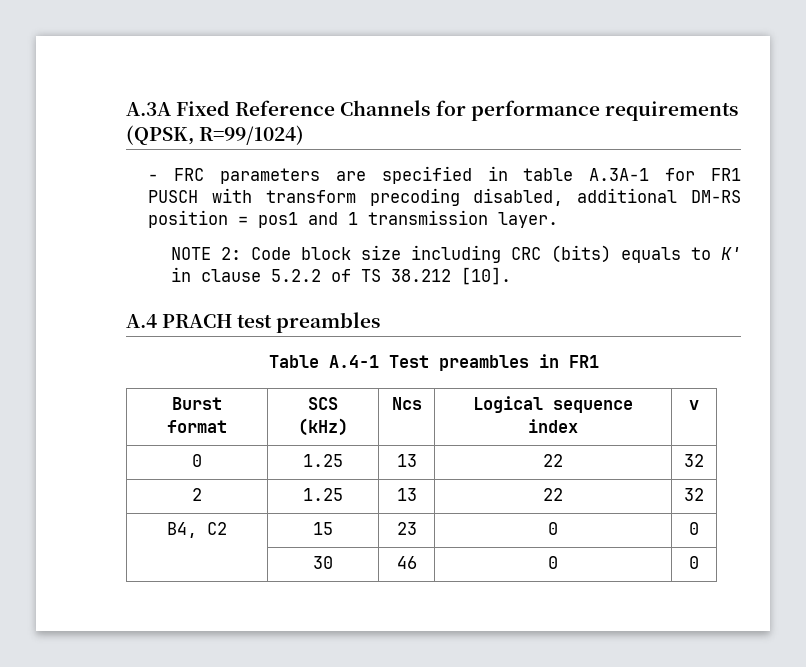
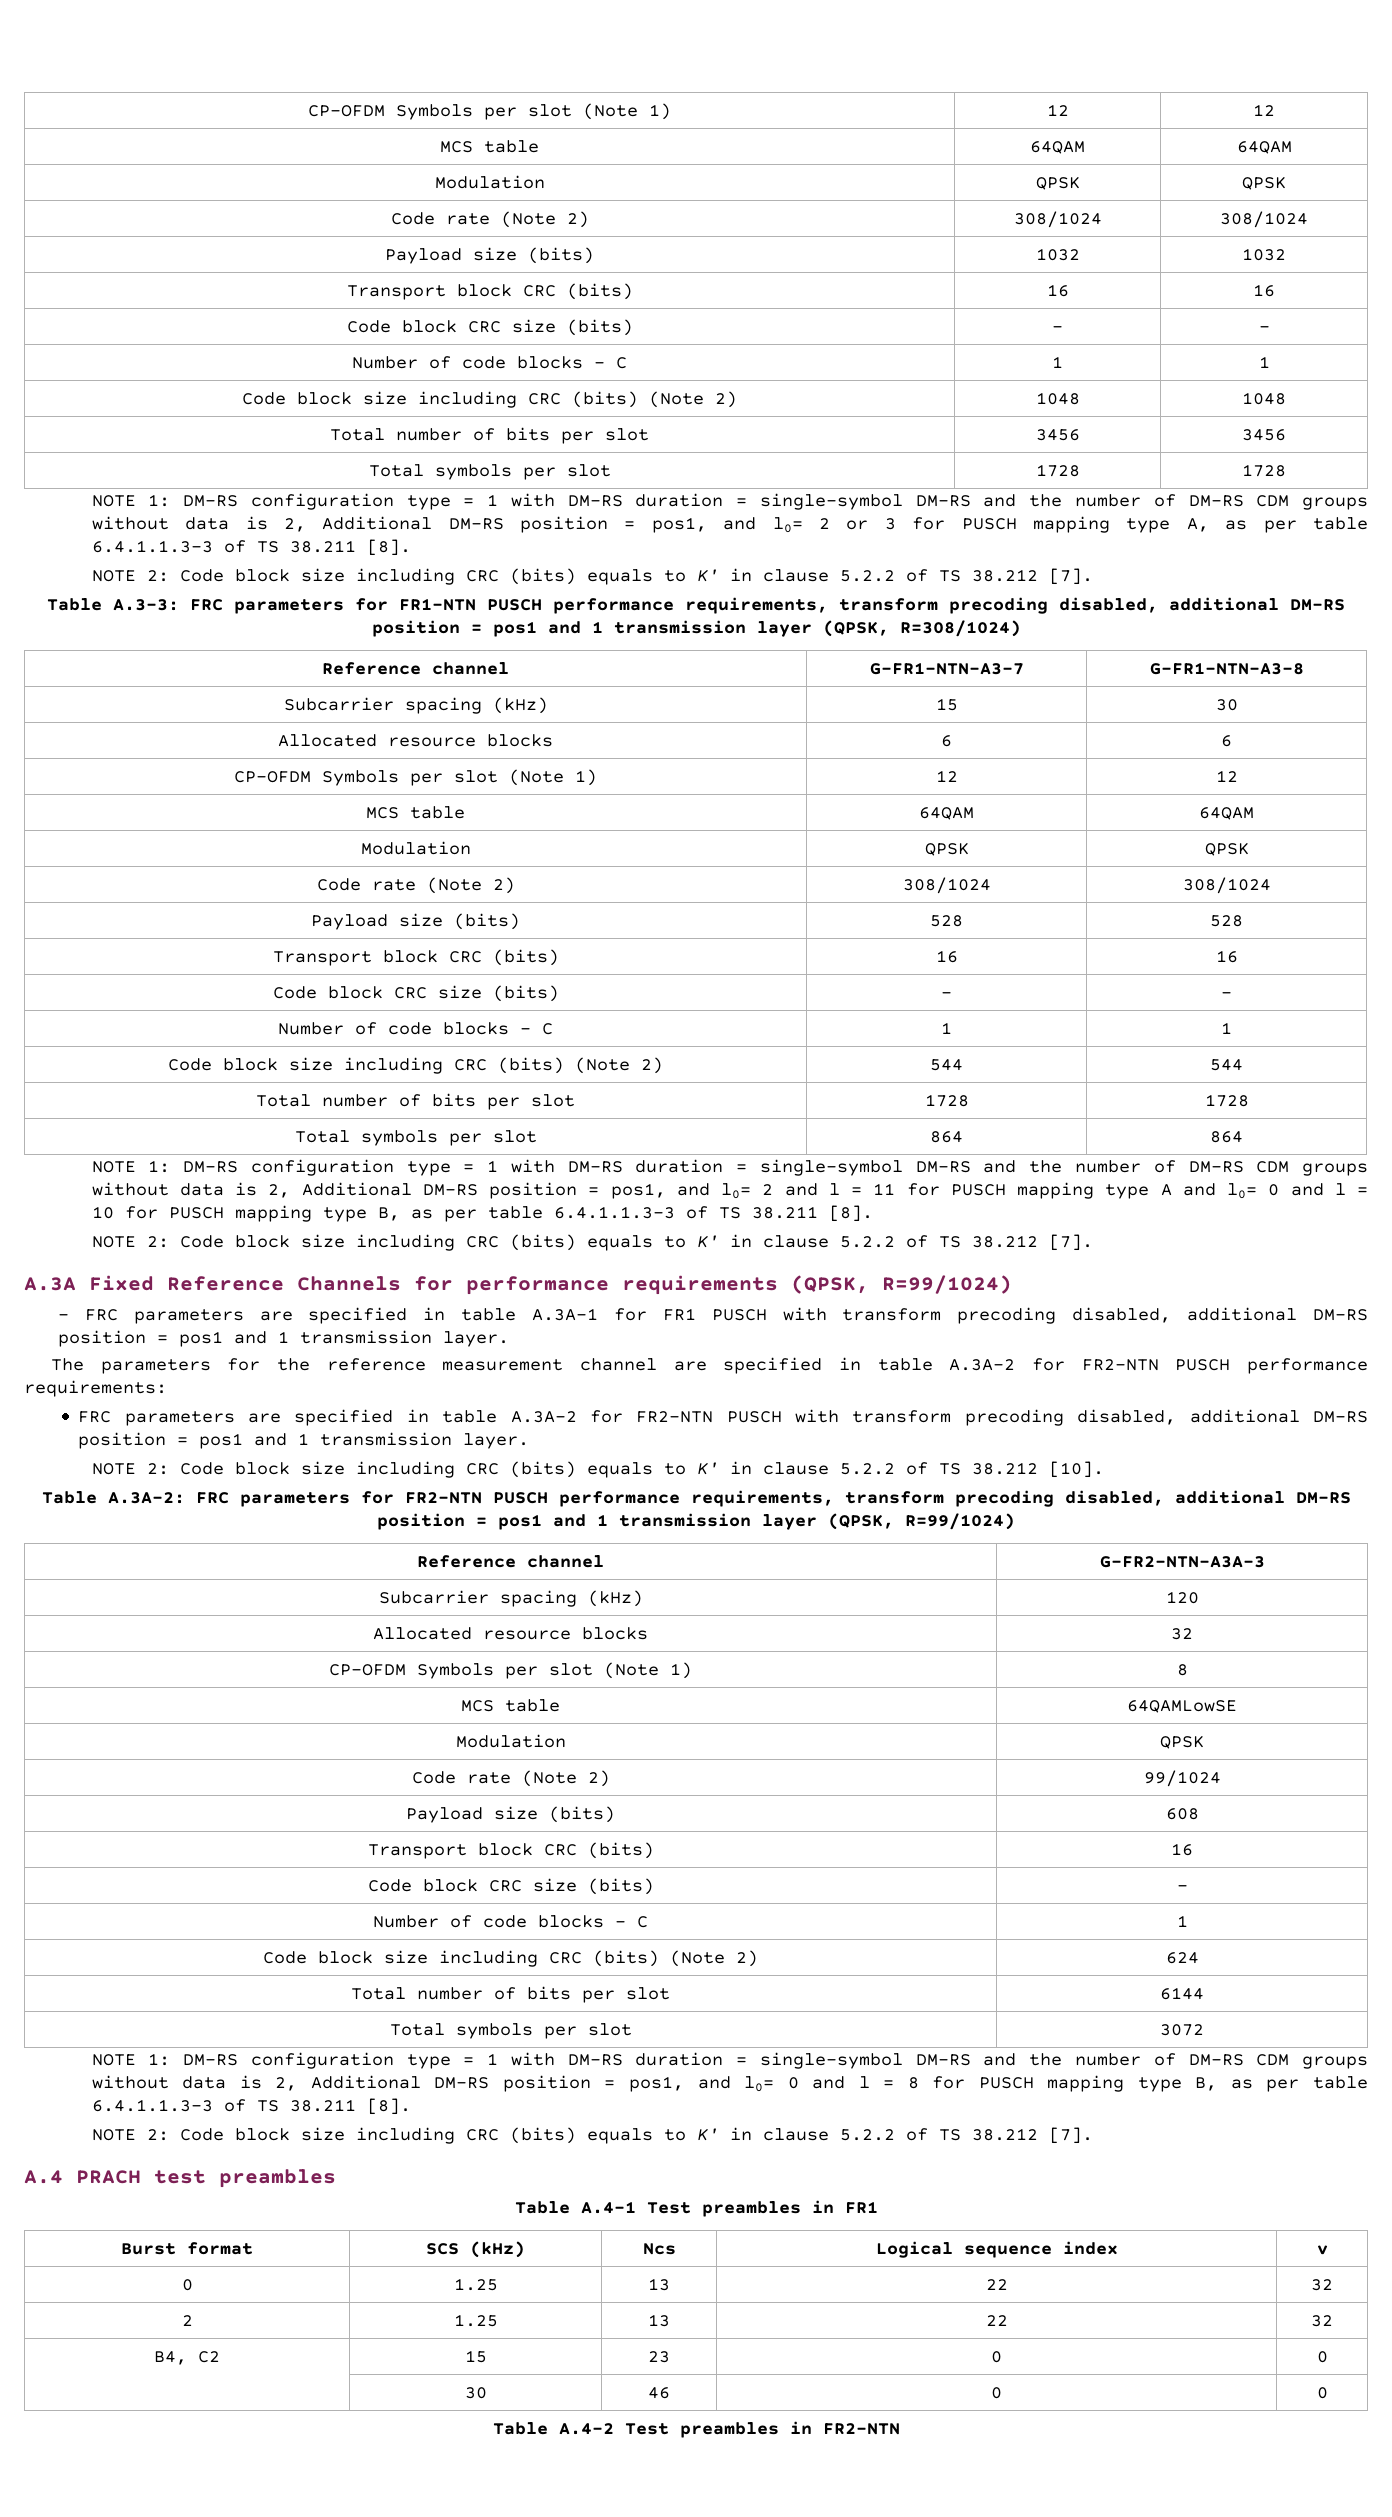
(126, 109) none -> [308,103,671,120] [1046,104,1069,116] [1253,104,1275,116] [440,140,539,153] [1030,141,1085,154] [1236,141,1292,154] [434,175,545,189] [1035,177,1080,190] [1242,177,1286,190] [390,211,589,228] [1013,211,1102,228] [1220,211,1308,228] [385,247,594,264] [1035,248,1080,261] [1242,248,1286,261] [346,283,633,300] [1046,284,1069,297] [1253,284,1275,297] [346,319,633,336] [1052,326,1063,332] [1258,326,1270,332] [352,356,627,369] [1052,356,1063,368] [1258,356,1270,368] [242,391,737,408] [1035,392,1080,405] [1242,392,1286,405] [330,427,649,444] [1035,429,1080,441] [1242,429,1286,441] [368,464,611,480] [1035,464,1080,477] [1242,464,1286,477] [91,493,1369,510] [91,516,1369,533] [91,539,411,556] [91,568,1093,585] [47,597,1345,614] [371,620,1021,637] [322,662,509,675] [869,662,1024,675] [1149,662,1304,675] [283,697,548,714] [935,698,958,711] [1215,699,1238,711] [278,734,553,747] [941,735,952,747] [1221,735,1232,747] [234,769,597,786] [935,770,958,782] [1215,770,1238,782] [366,806,465,819] [919,807,974,820] [1199,807,1254,820] [360,841,471,855] [924,843,969,856] [1204,843,1249,856] [316,877,515,894] [902,877,991,894] [1182,877,1271,894] [311,913,520,930] [930,915,963,927] [1210,915,1243,927] [272,949,559,966] [935,950,958,963] [1215,950,1238,963] [272,985,559,1002] [941,992,952,998] [1221,992,1232,998] [278,1022,553,1035] [941,1022,952,1034] [1221,1022,1232,1034] [168,1057,663,1074] [930,1059,963,1071] [1210,1059,1243,1071] [256,1093,575,1110] [924,1094,969,1107] [1204,1094,1249,1107] [294,1130,537,1146] [930,1131,963,1143] [1210,1131,1243,1143] [91,1159,1369,1176] [91,1182,1368,1199] [91,1205,873,1222] [91,1234,1093,1251] CP-OFDM Symbols per slot (Note 1) | 12 | 12 // MCS table | 64QAM | 64QAM // Modulation | QPSK | QPSK // Code rate (Note 2) | 308/1024 | 308/1024 // Payload size (bits) | 1032 | 1032 // Transport block CRC (bits) | 16 | 16 // Code block CRC size (bits) | - | - // Number of code blocks - C | 1 | 1 // Code block size including CRC (bits) (Note 2) | 1048 | 1048 // Total number of bits per slot | 3456 | 3456 // Total symbols per slot | 1728 | 1728 // NOTE 1: DM-RS configuration type = 1 with DM-RS duration = single-symbol DM-RS and the number of DM-RS CDM groups without data is 2, Additional DM-RS position = pos1, and l0= 2 or 3 for PUSCH mapping type A, as per table 6.4.1.1.3-3 of TS 38.211 [8]. // NOTE 2: Code block size including CRC (bits) equals to K' in clause 5.2.2 of TS 38.212 [7]. // Table A.3-3: FRC parameters for FR1-NTN PUSCH performance requirements, transform precoding disabled, additional DM-RS position = pos1 and 1 transmission layer (QPSK, R=308/1024) // Reference channel | G-FR1-NTN-A3-7 | G-FR1-NTN-A3-8 // Subcarrier spacing (kHz) | 15 | 30 // Allocated resource blocks | 6 | 6 // CP-OFDM Symbols per slot (Note 1) | 12 | 12 // MCS table | 64QAM | 64QAM // Modulation | QPSK | QPSK // Code rate (Note 2) | 308/1024 | 308/1024 // Payload size (bits) | 528 | 528 // Transport block CRC (bits) | 16 | 16 // Code block CRC size (bits) | - | - // Number of code blocks - C | 1 | 1 // Code block size including CRC (bits) (Note 2) | 544 | 544 // Total number of bits per slot | 1728 | 1728 // Total symbols per slot | 864 | 864 // NOTE 1: DM-RS configuration type = 1 with DM-RS duration = single-symbol DM-RS and the number of DM-RS CDM groups without data is 2, Additional DM-RS position = pos1, and l0= 2 and l = 11 for PUSCH mapping type A and l0= 0 and l = 10 for PUSCH mapping type B, as per table 6.4.1.1.3-3 of TS 38.211 [8]. // NOTE 2: Code block size including CRC (bits) equals to K' in clause 5.2.2 of TS 38.212 [7]. //
(559, 220) none -> [50,1357,1369,1374] [24,1380,167,1397] [78,1409,1369,1426] [78,1432,530,1449] // The parameters for the reference measurement channel are specified in table A.3A-2 for FR2-NTN PUSCH performance requirements: // FRC parameters are specified in table A.3A-2 for FR2-NTN PUSCH with transform precoding disabled, additional DM-RS position = pos1 and 1 transmission layer.
(511, 276) none -> [41,1490,1351,1507] [377,1513,1015,1530] [417,1555,604,1568] [1099,1556,1265,1568] [378,1590,643,1607] [1165,1591,1199,1604] [373,1627,648,1640] [1171,1628,1193,1640] [329,1662,692,1679] [1176,1664,1188,1676] [461,1699,560,1712] [1127,1700,1237,1713] [455,1734,566,1748] [1160,1736,1204,1749] [411,1770,610,1787] [1143,1770,1221,1787] [406,1806,615,1823] [1165,1808,1199,1820] [367,1842,654,1859] [1171,1843,1193,1856] [367,1878,654,1895] [1176,1885,1188,1891] [373,1915,648,1928] [1176,1915,1188,1927] [263,1950,758,1967] [1165,1952,1199,1964] [351,1986,670,2003] [1160,1987,1204,2000] [389,2023,632,2039] [1160,2024,1204,2036] [91,2052,1369,2069] [91,2075,1368,2092] [91,2098,411,2115] [91,2127,1093,2144] // Table A.3A-2: FRC parameters for FR2-NTN PUSCH performance requirements, transform precoding disabled, additional DM-RS position = pos1 and 1 transmission layer (QPSK, R=99/1024) // Reference channel | G-FR2-NTN-A3A-3 // Subcarrier spacing (kHz) | 120 // Allocated resource blocks | 32 // CP-OFDM Symbols per slot (Note 1) | 8 // MCS table | 64QAMLowSE // Modulation | QPSK // Code rate (Note 2) | 99/1024 // Payload size (bits) | 608 // Transport block CRC (bits) | 16 // Code block CRC size (bits) | - // Number of code blocks - C | 1 // Code block size including CRC (bits) (Note 2) | 624 // Total number of bits per slot | 6144 // Total symbols per slot | 3072 // NOTE 1: DM-RS configuration type = 1 with DM-RS duration = single-symbol DM-RS and the number of DM-RS CDM groups without data is 2, Additional DM-RS position = pos1, and l0= 0 and l = 8 for PUSCH mapping type B, as per table 6.4.1.1.3-3 of TS 38.211 [8]. // NOTE 2: Code block size including CRC (bits) equals to K' in clause 5.2.2 of TS 38.212 [7].
(699, 562) none -> [492,2421,900,2438] // Table A.4-2 Test preambles in FR2-NTN

